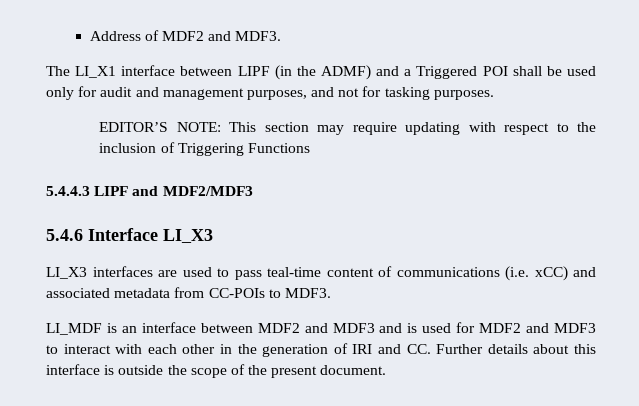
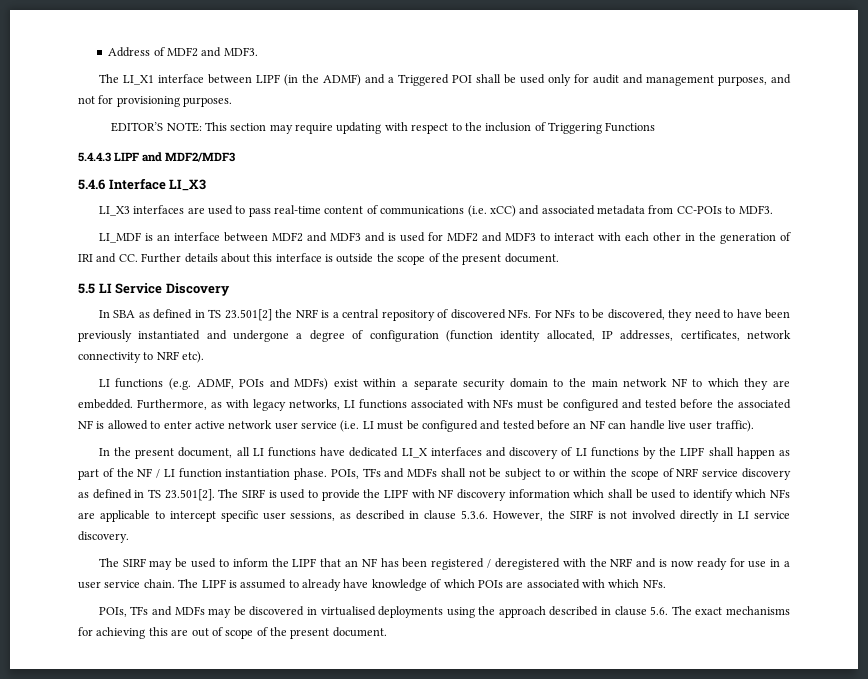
[384,87,430,100] tasking -> [116,96,180,107] provisioning
[267,267,321,277] teal-time -> [274,205,322,214] real-time
(387, 370) none -> [78,283,230,296] [98,309,790,321] [78,330,791,342] [78,351,205,363] [98,378,791,390] [78,399,792,411] [78,420,754,432] [98,447,790,459] [78,468,791,480] [78,489,790,501] [78,510,791,522] [78,531,129,543] [98,558,790,570] [78,579,666,591] [98,606,790,618] [78,627,387,639] // 5.5 LI Service Discovery // In SBA as defined in TS 23.501[2] the NRF is a central repository of discovered NFs. For NFs to be discovered, they need to have been previously instantiated and undergone a degree of configuration (function identity allocated, IP addresses, certificates, network connectivity to NRF etc). // LI functions (e.g. ADMF, POIs and MDFs) exist within a separate security domain to the main network NF to which they are embedded. Furthermore, as with legacy networks, LI functions associated with NFs must be configured and tested before the associated NF is allowed to enter active network user service (i.e. LI must be configured and tested before an NF can handle live user traffic). // In the present document, all LI functions have dedicated LI_X interfaces and discovery of LI functions by the LIPF shall happen as part of the NF / LI function instantiation phase. POIs, TFs and MDFs shall not be subject to or within the scope of NRF service discovery as defined in TS 23.501[2]. The SIRF is used to provide the LIPF with NF discovery information which shall be used to identify which NFs are applicable to intercept specific user sessions, as described in clause 5.3.6. However, the SIRF is not involved directly in LI service discovery. // The SIRF may be used to inform the LIPF that an NF has been registered / deregistered with the NRF and is now ready for use in a user service chain. The LIPF is assumed to already have knowledge of which POIs are associated with which NFs. // POIs, TFs and MDFs may be discovered in virtualised deployments using the approach described in clause 5.6. The exact mechanisms for achieving this are out of scope of the present document.

